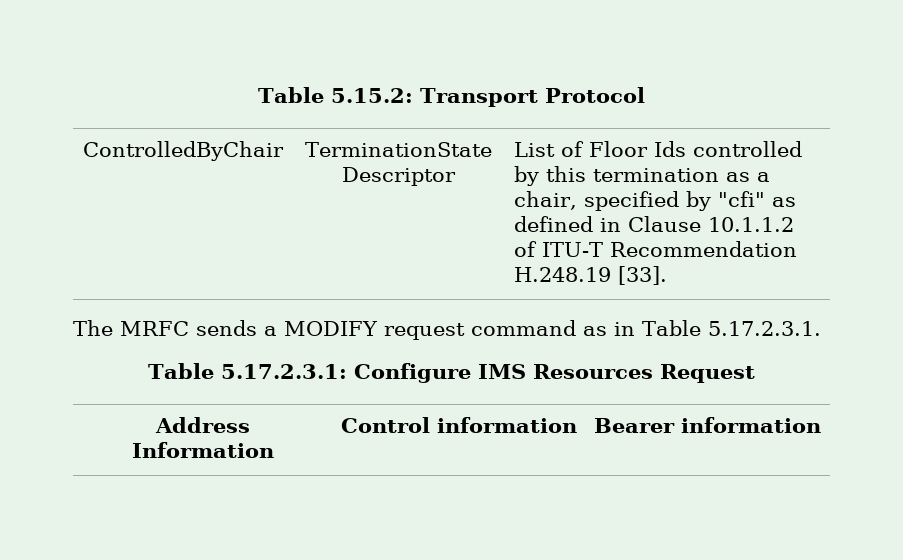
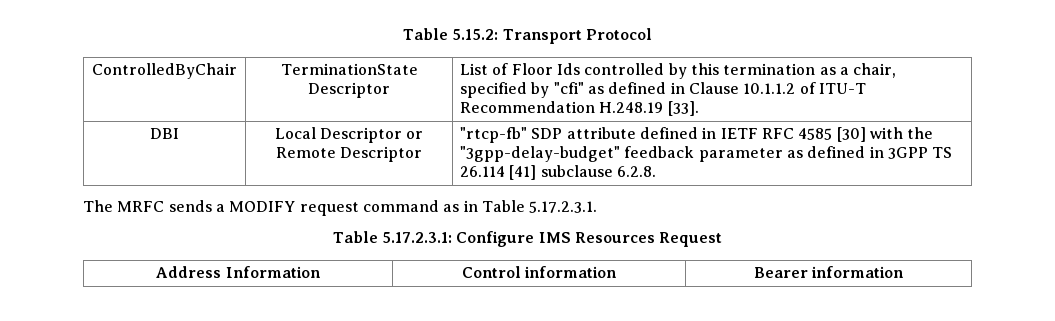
(667, 275) none -> [150,128,179,139] [274,127,424,143] [275,146,423,162] [460,127,934,143] [460,146,953,162] [460,165,656,180] // DBI | Local Descriptor or Remote Descriptor | "rtcp-fb" SDP attribute defined in IETF RFC 4585 [30] with the "3gpp-delay-budget" feedback parameter as defined in 3GPP TS 26.114 [41] subclause 6.2.8.

